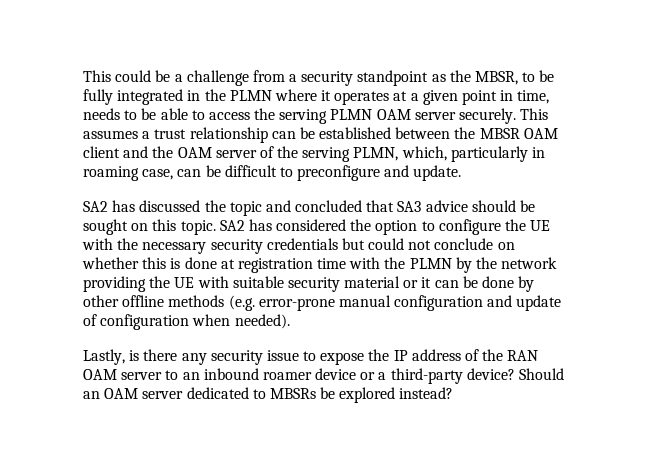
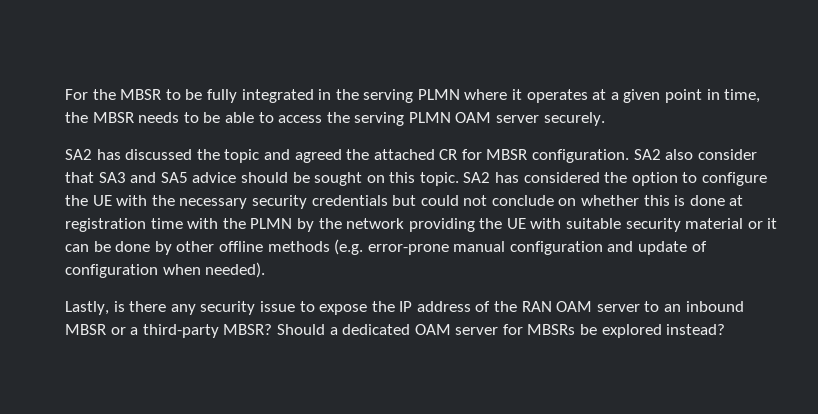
[83,70,519,86] This could be a challenge from a security standpoint as the MBSR, -> [65,89,162,100] For the MBSR
(226, 95) none -> [363,89,414,103] serving
(550, 97) none -> [65,112,134,123] the MBSR
[520,108,549,120] [83,127,558,143] [83,146,546,162] [83,165,462,181] This assumes a trust relationship can be established between the MBSR OAM client and the OAM server of the serving PLMN, which, particularly in roaming case, can be difficult to preconfigure and update. -> (605, 119) none
[295,200,422,212] concluded that SA3 -> [294,149,757,163] [65,172,188,183] agreed the attached CR for MBSR configuration. SA2 also consider that SA3 and SA5
[262,368,357,380] roamer device -> [65,324,106,335] MBSR
[466,368,565,380] [83,387,266,399] device? Should an OAM server dedicated to -> [223,324,523,335] MBSR? Should a dedicated OAM server for

